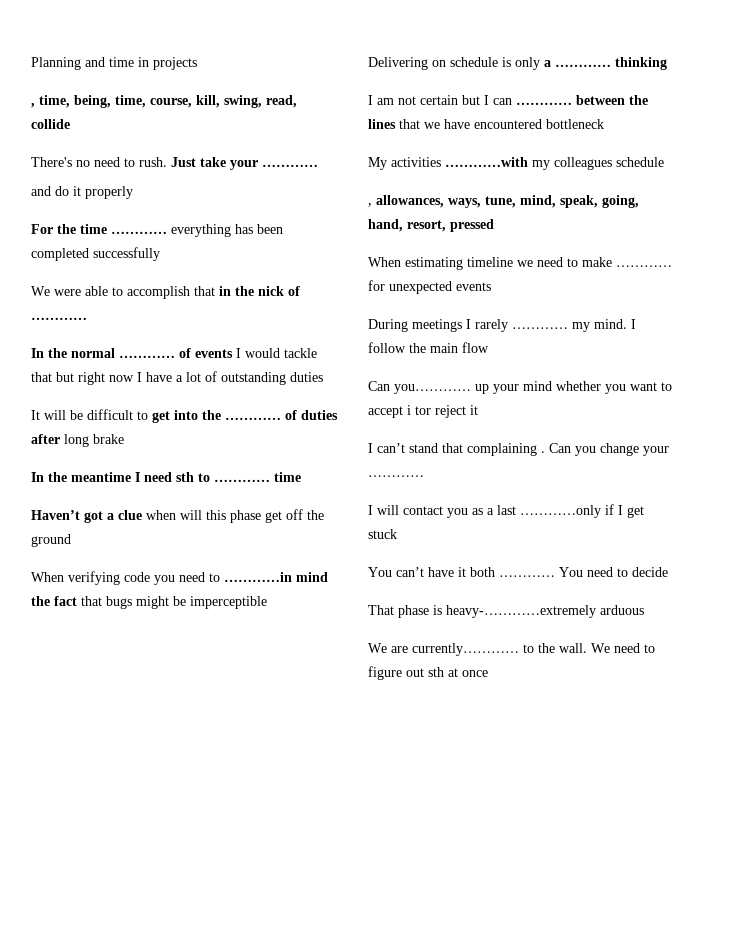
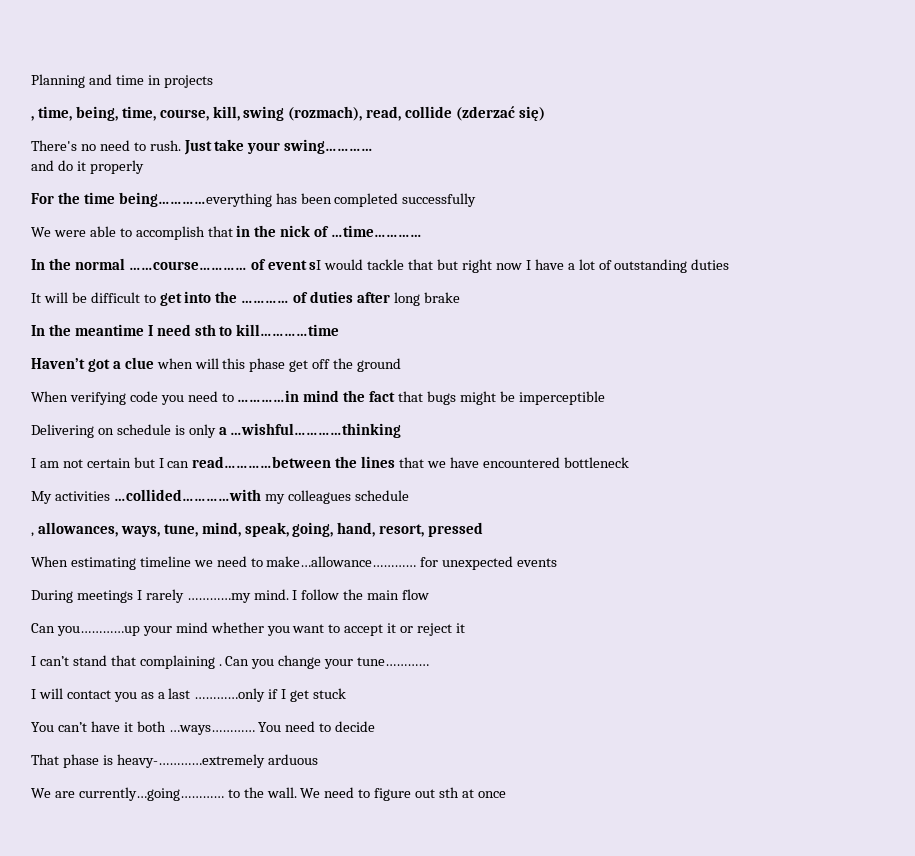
[224,95,262,108] swing, -> [243,106,363,121] swing (rozmach),
(70, 124) none -> [456,106,546,121] (zderzać się)
[262,164,318,167] ………… -> [284,139,374,154] swing…………
[111,224,231,237] ………… everything -> [118,192,272,207] being…………everything
[31,317,87,320] ………… -> [331,225,423,237] …time…………
[119,348,241,358] ………… of events I -> [128,259,322,270] ……course………… of event sI
[214,472,301,482] ………… time -> [236,324,340,336] kill…………time
[555,57,667,70] ………… thinking -> [230,423,402,438] …wishful…………thinking
[516,95,625,105] ………… between -> [192,456,332,468] read…………between
[445,157,528,167] …………with -> [113,489,261,501] …collided…………with
[582,257,672,267] make ………… -> [266,556,417,567] make…allowance…………
[512,322,590,332] ………… my -> [186,593,251,603] …………my
[394,384,489,394] you………… up -> [56,626,140,636] you…………up
[407,405,431,415] i tor -> [387,623,414,633] it or
[368,475,424,477] ………… -> [357,657,430,666] tune…………
[499,575,555,577] ………… -> [168,725,255,735] …ways…………
[412,643,519,656] currently………… -> [78,787,224,801] currently…going…………

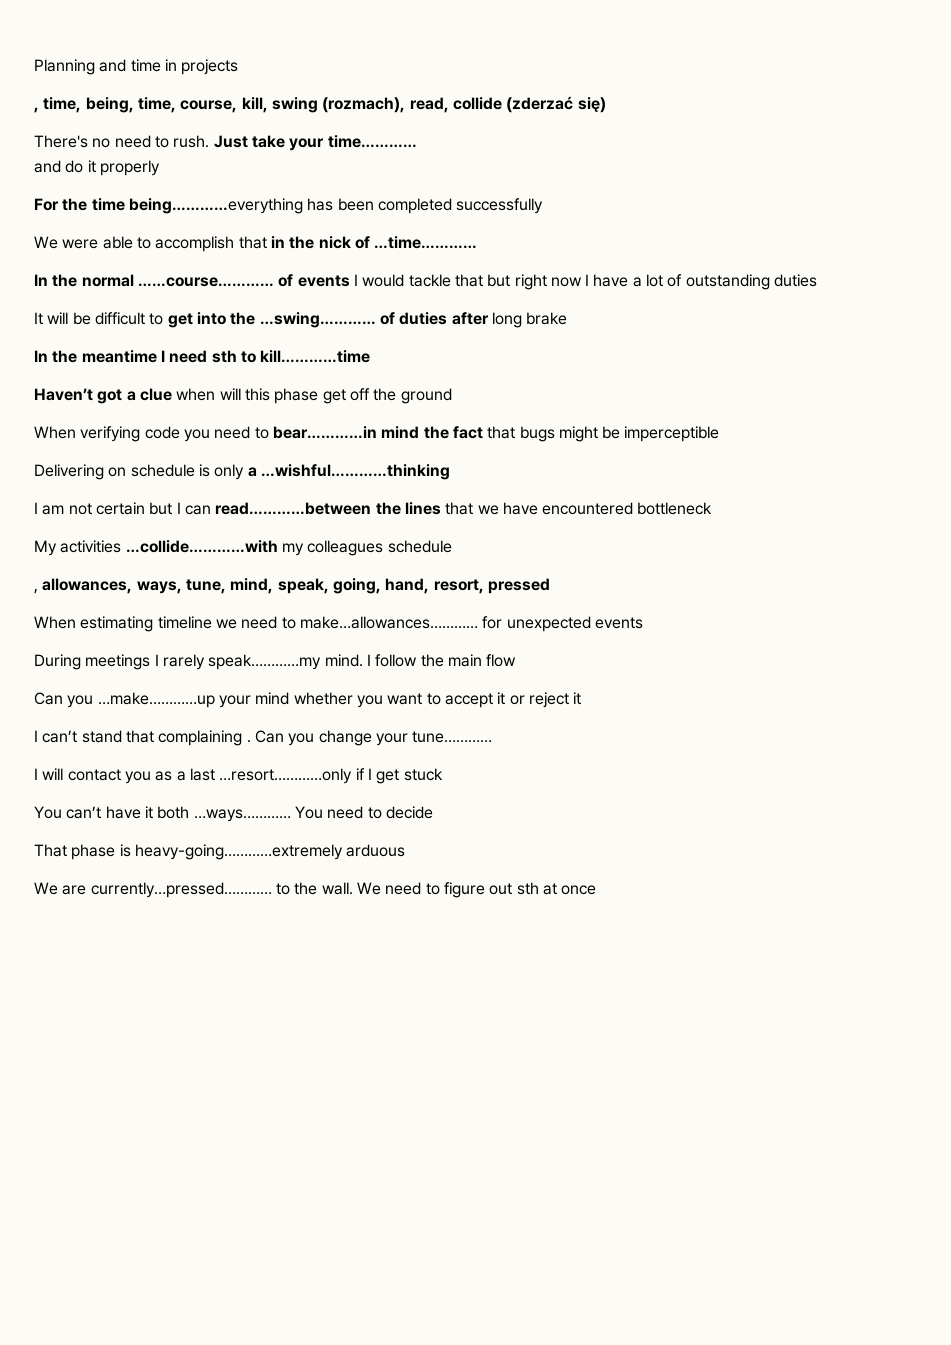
[284,139,374,154] swing………… -> [327,135,417,148] time…………
[267,260,322,270] event sI -> [297,274,358,287] events I
[241,300,290,303] ………… -> [259,312,376,328] …swing…………
[237,390,300,402] …………in -> [272,426,377,439] bear…………in
[113,489,261,501] …collided…………with -> [125,540,278,553] …collide…………with
[266,556,417,567] make…allowance………… -> [299,616,478,629] make…allowances…………
[186,593,251,603] …………my -> [208,654,322,670] speak…………my
[56,626,140,636] you…………up -> [67,692,215,708] you …make…………up
[194,688,266,702] …………only -> [219,768,353,784] …resort…………only
[116,754,265,768] heavy-…………extremely -> [134,844,343,860] heavy-going…………extremely
[78,787,224,801] currently…going………… -> [90,882,272,898] currently…pressed…………

